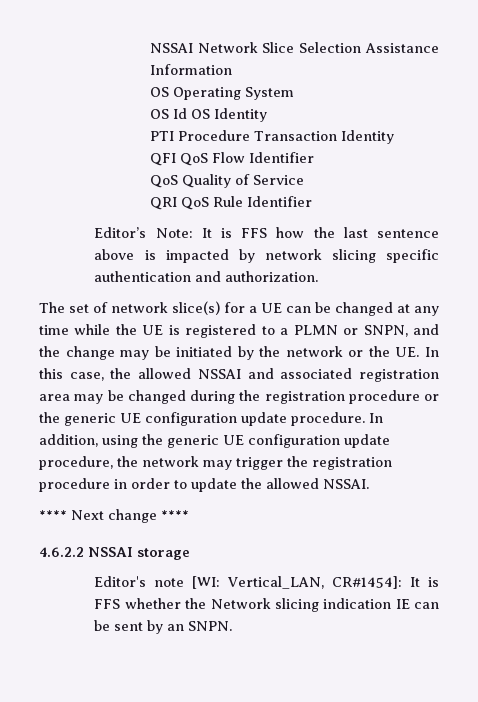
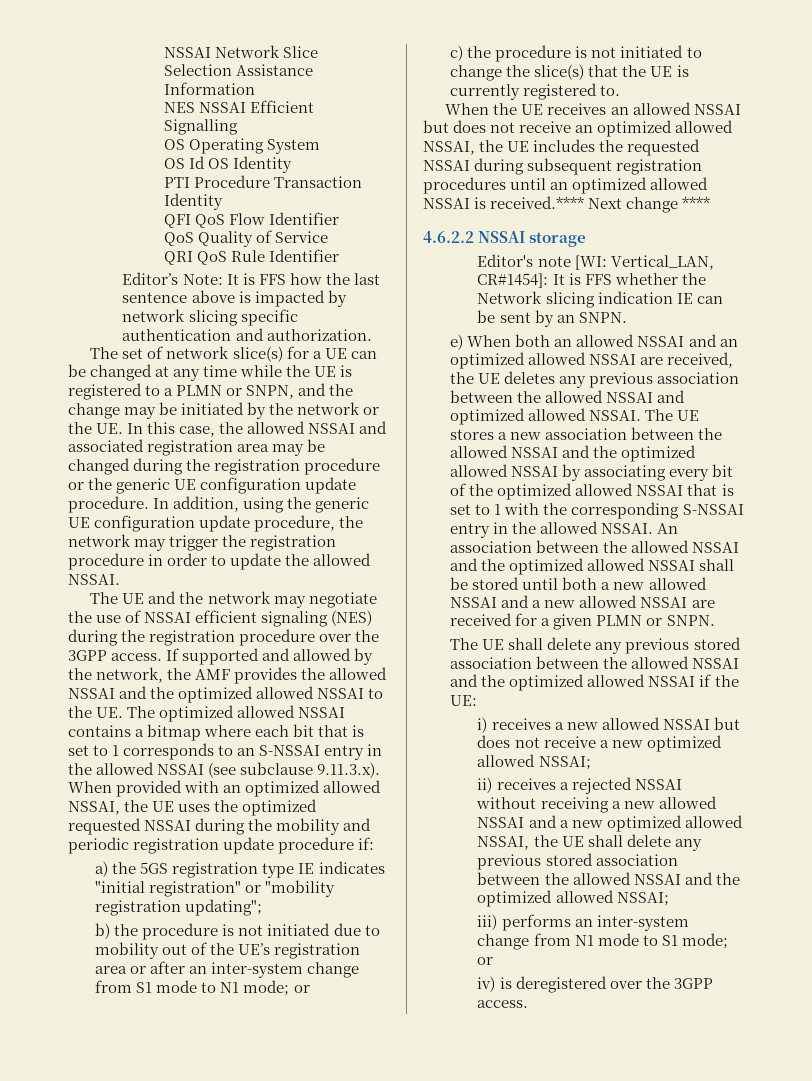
(232, 69) none -> [164,100,315,113] [164,119,239,135] // NES NSSAI Efficient Signalling
[39,510,67,520] **** -> [90,591,377,608] [68,610,373,627] [68,629,380,646] [68,648,374,665] [68,667,388,684] [68,686,384,703] [68,705,346,722] [68,724,365,741] [68,743,383,760] [68,762,381,778] [68,780,382,797] [68,799,318,816] [68,818,372,835] [68,837,375,854] [95,861,385,878] [95,880,336,897] [95,899,263,916] [95,923,380,940] [95,942,361,959] [95,961,360,978] [95,980,310,996] [450,45,702,62] [450,64,689,81] [450,83,621,100] [445,102,741,115] [423,120,734,137] [423,139,701,156] [423,158,703,175] [423,177,709,194] [423,196,585,209] The UE and the network may negotiate the use of NSSAI efficient signaling (NES) during the registration procedure over the 3GPP access. If supported and allowed by the network, the AMF provides the allowed NSSAI and the optimized allowed NSSAI to the UE. The optimized allowed NSSAI contains a bitmap where each bit that is set to 1 corresponds to an S-NSSAI entry in the allowed NSSAI (see subclause 9.11.3.x). When provided with an optimized allowed NSSAI, the UE uses the optimized requested NSSAI during the mobility and periodic registration update procedure if: // a) the 5GS registration type IE indicates "initial registration" or "mobility registration updating"; // b) the procedure is not initiated due to mobility out of the UE’s registration area or after an inter-system change from S1 mode to N1 mode; or // c) the procedure is not initiated to change the slice(s) that the UE is currently registered to. // When the UE receives an allowed NSSAI but does not receive an optimized allowed NSSAI, the UE includes the requested NSSAI during subsequent registration procedures until an optimized allowed NSSAI is received.****
(233, 626) none -> [450,334,738,350] [450,352,734,369] [450,371,740,388] [450,390,686,403] [450,408,700,425] [450,427,723,440] [450,445,697,462] [450,464,734,481] [450,483,734,500] [450,502,744,519] [450,521,679,538] [450,540,740,553] [450,558,735,575] [450,577,707,590] [450,595,715,608] [450,613,715,630] [450,637,741,654] [450,656,740,669] [450,674,739,691] [450,695,478,706] [477,717,740,733] [477,735,722,752] [477,754,591,770] [477,777,682,794] [476,796,717,813] [477,815,743,832] [477,834,702,851] [477,853,678,870] [477,872,740,885] [477,890,669,907] [477,914,689,931] [477,933,728,950] [477,957,494,965] [477,976,713,993] [477,1000,529,1008] // e) When both an allowed NSSAI and an optimized allowed NSSAI are received, the UE deletes any previous association between the allowed NSSAI and optimized allowed NSSAI. The UE stores a new association between the allowed NSSAI and the optimized allowed NSSAI by associating every bit of the optimized allowed NSSAI that is set to 1 with the corresponding S-NSSAI entry in the allowed NSSAI. An association between the allowed NSSAI and the optimized allowed NSSAI shall be stored until both a new allowed NSSAI and a new allowed NSSAI are received for a given PLMN or SNPN. // The UE shall delete any previous stored association between the allowed NSSAI and the optimized allowed NSSAI if the UE: // i) receives a new allowed NSSAI but does not receive a new optimized allowed NSSAI; // ii) receives a rejected NSSAI without receiving a new allowed NSSAI and a new optimized allowed NSSAI, the UE shall delete any previous stored association between the allowed NSSAI and the optimized allowed NSSAI; // iii) performs an inter-system change from N1 mode to S1 mode; or // iv) is deregistered over the 3GPP access.

